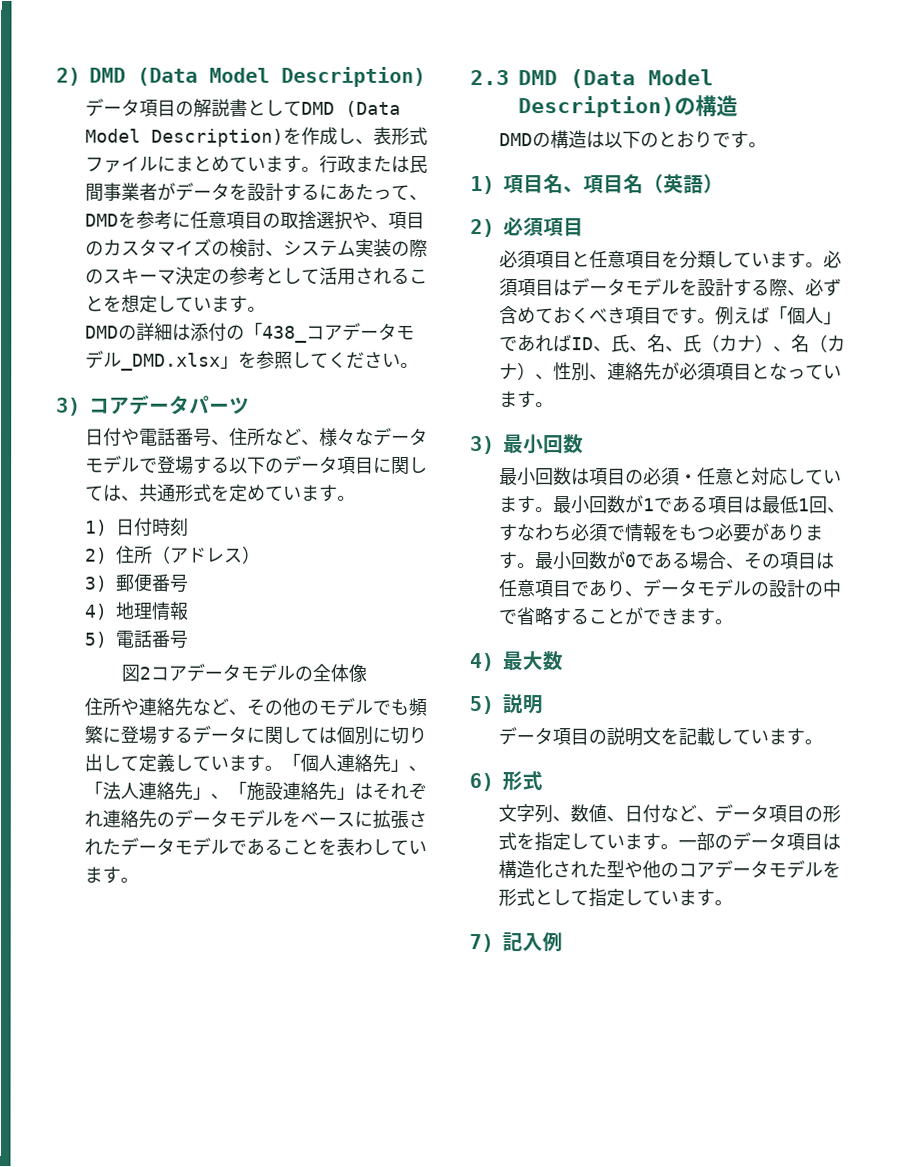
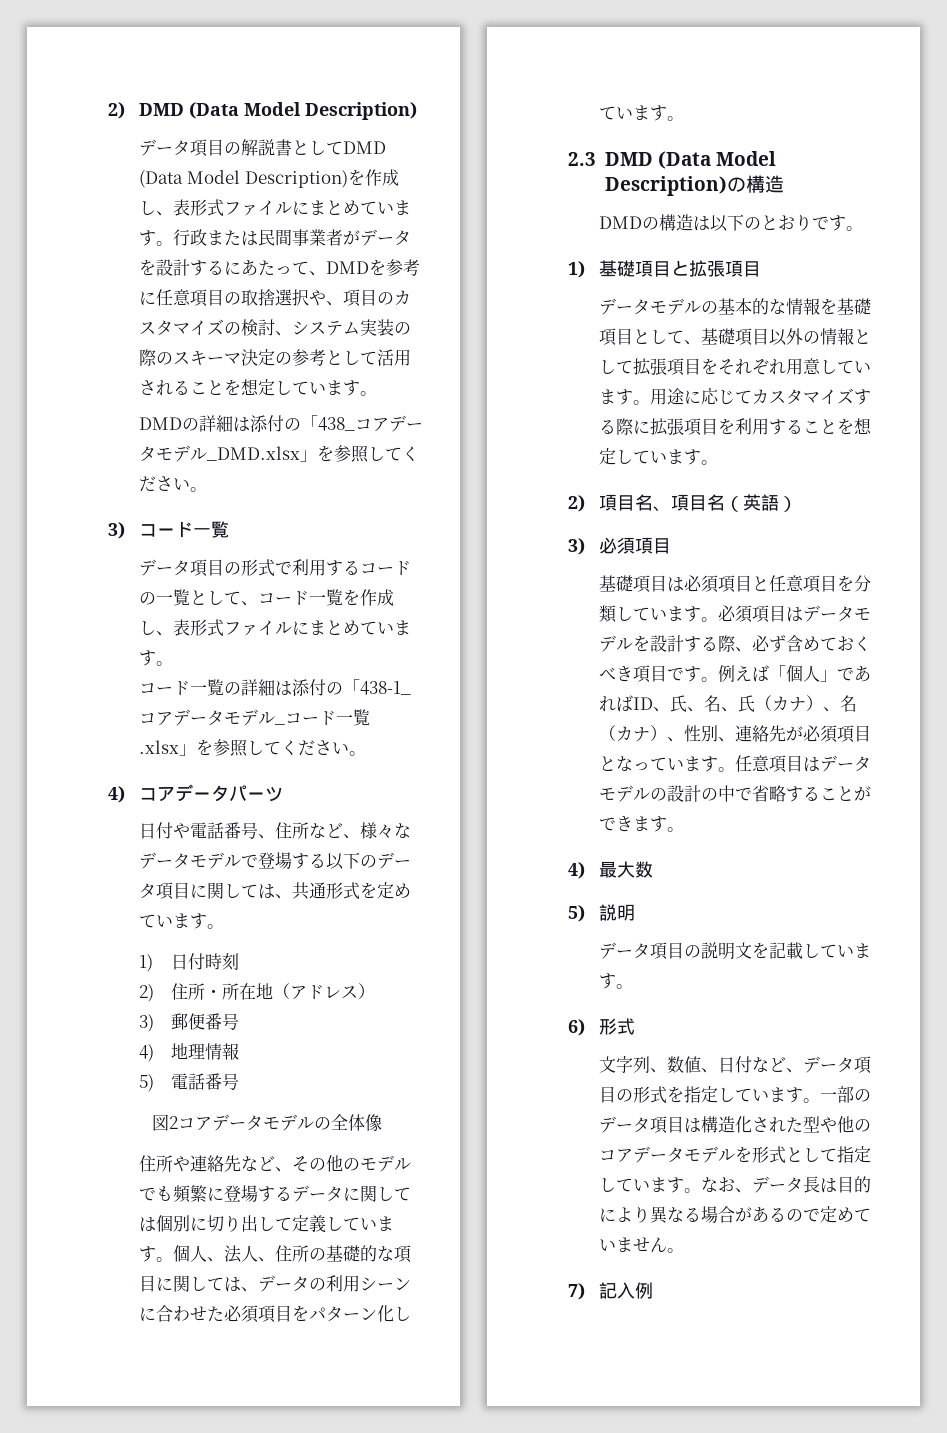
(110, 405) none -> [157,521,230,538] [139,559,412,577] [139,589,395,606] [139,619,412,637] [139,650,174,666] [139,679,412,696] [139,709,276,726] [274,724,286,725] [285,709,371,726] [139,739,367,757] [108,786,158,803] ード一覧 // データ項目の形式で利用するコードの一覧として、コード一覧を作成し、表形式ファイルにまとめています。 // コード一覧の詳細は添付の「438-1_コアデータモデル_コード一覧.xlsx」を参照してください。 // 4)コ
(154, 554) none -> [204,983,273,1000] ・所在地
[282,753,428,772] [84,781,428,801] [84,809,428,829] [84,837,374,856] 「個人連絡先」、「法人連絡先」、「施設連絡先」はそれぞれ連絡先のデータモデルをベースに拡張されたデータモデルであることを表わ -> [173,1245,412,1263] [139,1275,412,1292] [139,1305,395,1323] 個人、法人、住所の基礎的な項目に関しては、データの利用シーンに合わせた必須項目をパターン化
(495, 185) none -> [599,260,762,277] [599,298,872,315] [599,328,872,346] [599,358,872,376] [599,388,872,405] [599,418,873,436] [599,448,719,465] [568,495,585,512] 基礎項目と拡張項目 // データモデルの基本的な情報を基礎項目として、基礎項目以外の情報として拡張項目をそれぞれ用意しています。用途に応じてカスタマイズする際に拡張項目を利用することを想定しています。 // 2)
[470,219,495,238] 2) -> [568,538,585,555] 3)
(584, 227) none -> [599,575,685,593] 基礎項目は
[470,434,584,455] [499,467,843,486] [499,495,847,514] [499,523,825,543] [499,551,836,571] [498,579,644,598] // 3)最小回数 // 最小回数は項目の必須・任意と対応しています。最小回数が1である項目は最低1回、すなわち必須で情報をもつ必要があります。最小回数が0である場合、その項目は任意項目であり、 -> [735,755,821,773] 任意項目は
(734, 903) none -> [701,1176,872,1193] [599,1206,872,1224] [599,1237,685,1253] なお、データ長は目的により異なる場合があるので定めていません。

